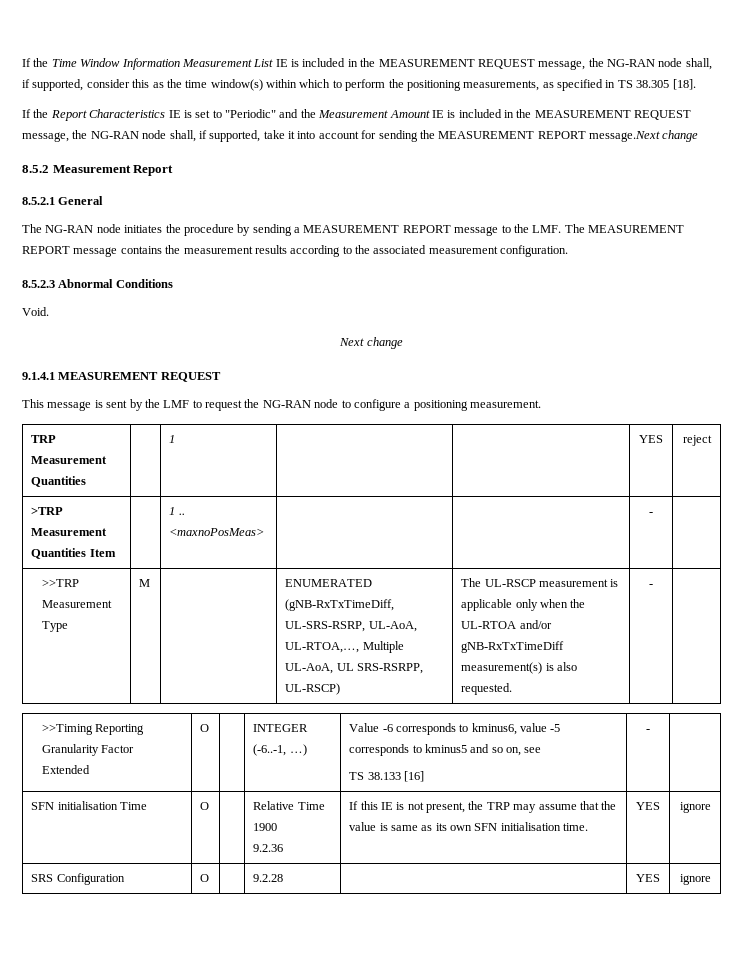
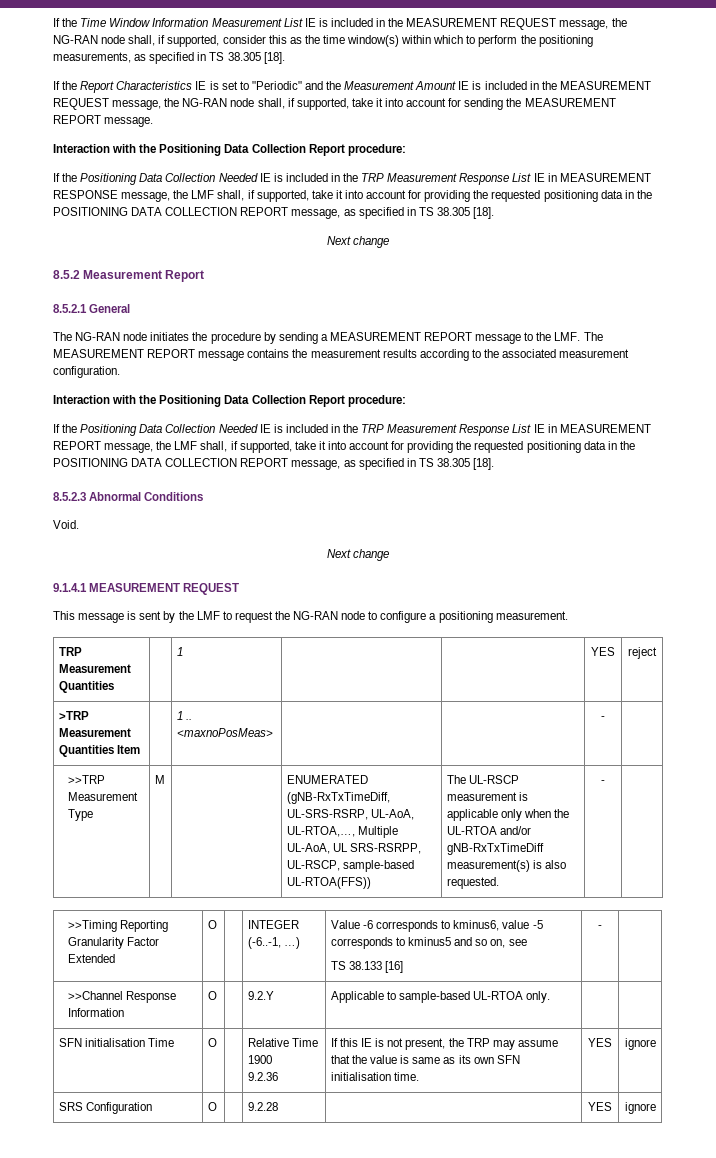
[589,131,660,142] message.Next -> [104,117,154,127] [53,144,406,156] [53,173,651,185] [53,190,652,202] [53,207,495,219] [326,236,351,245] message. // Interaction with the Positioning Data Collection Report procedure: // If the Positioning Data Collection Needed IE is included in the TRP Measurement Response List IE in MEASUREMENT RESPONSE message, the LMF shall, if supported, take it into account for providing the requested positioning data in the POSITIONING DATA COLLECTION REPORT message, as specified in TS 38.305 [18]. // Next
(569, 251) none -> [53,395,406,407] [53,424,651,436] [53,441,635,453] [53,458,495,470] // Interaction with the Positioning Data Collection Report procedure: // If the Positioning Data Collection Needed IE is included in the TRP Measurement Response List IE in MEASUREMENT REPORT message, the LMF shall, if supported, take it into account for providing the requested positioning data in the POSITIONING DATA COLLECTION REPORT message, as specified in TS 38.305 [18].
[285,683,341,695] UL-RSCP) -> [286,860,415,872] [286,877,371,889] UL-RSCP, sample-based UL-RTOA(FFS))
(650, 730) none -> [68,991,177,1003] [68,1008,125,1017] [207,991,217,1000] [247,991,274,1000] [330,991,551,1003] // >>Channel Response Information | O | | 9.2.Y | Applicable to sample-based UL-RTOA only. | |

